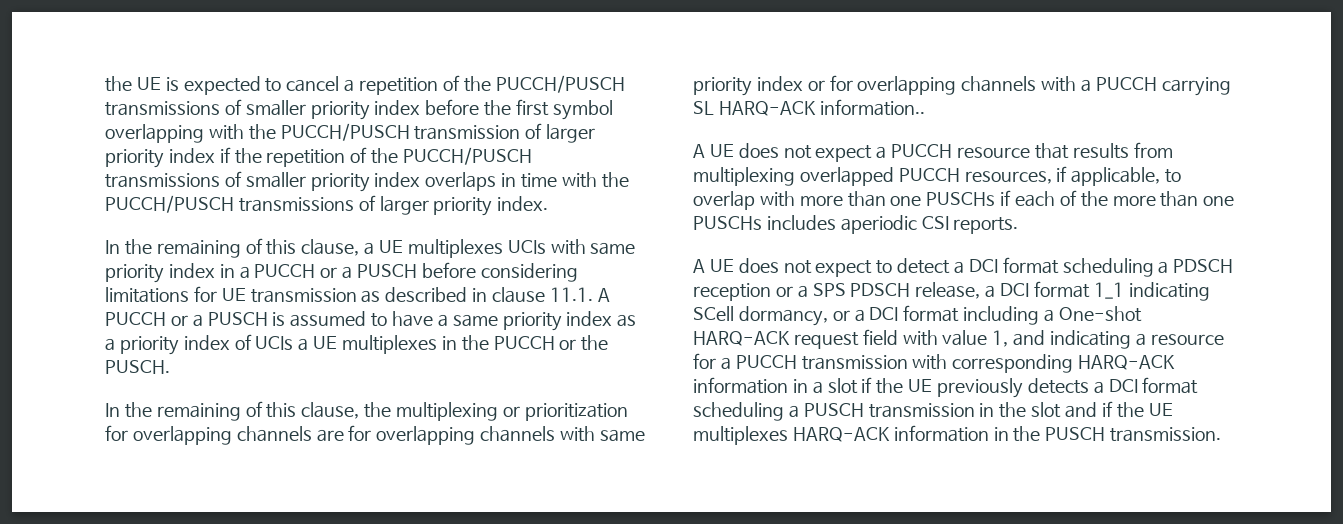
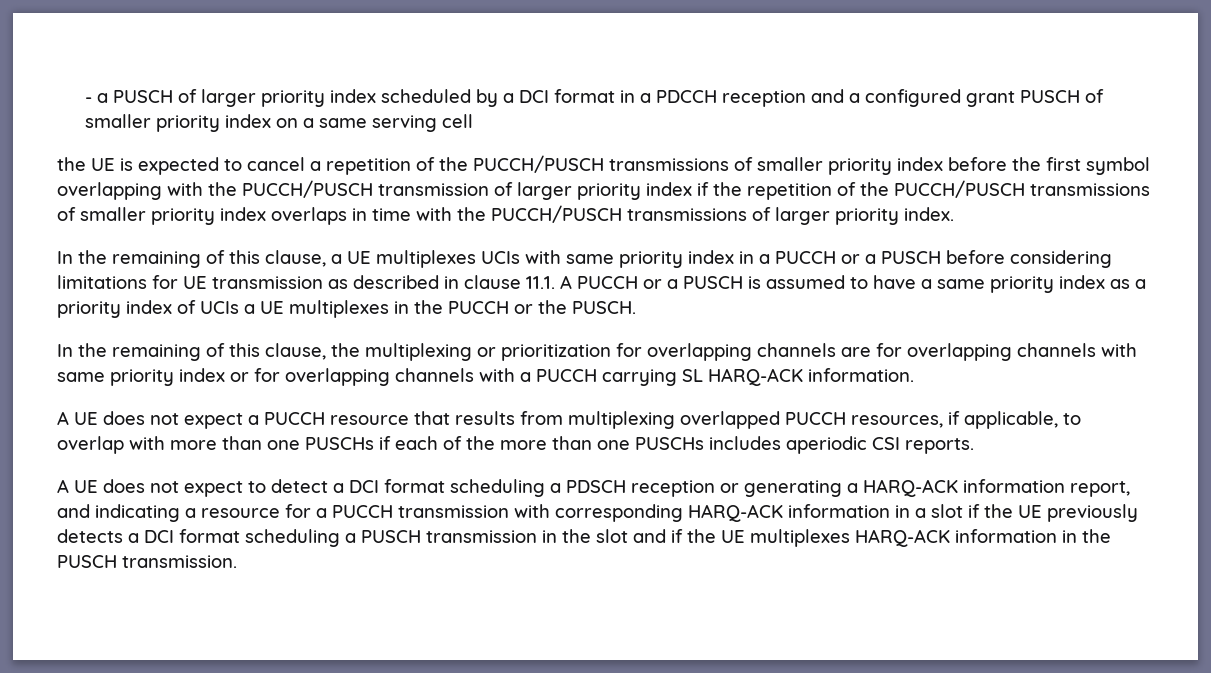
(105, 84) none -> [84,89,1104,107] [84,114,473,132] - a PUSCH of larger priority index scheduled by a DCI format in a PDCCH reception and a configured grant PUSCH of smaller priority index on a same serving cell //
[819,99,925,116] information.. -> [808,368,914,382] information.
[797,281,1210,301] [693,305,1142,326] [693,329,1009,349] a SPS PDSCH release, a DCI format 1_1 indicating SCell dormancy, or a DCI format including a One-shot HARQ-ACK request field with value 1, -> [744,479,1130,497] generating a HARQ-ACK information report,

